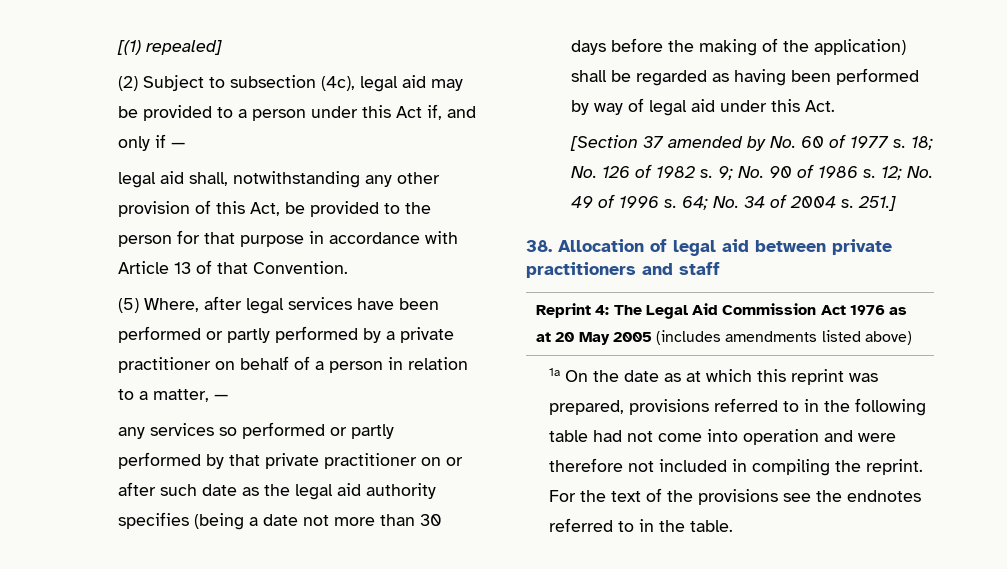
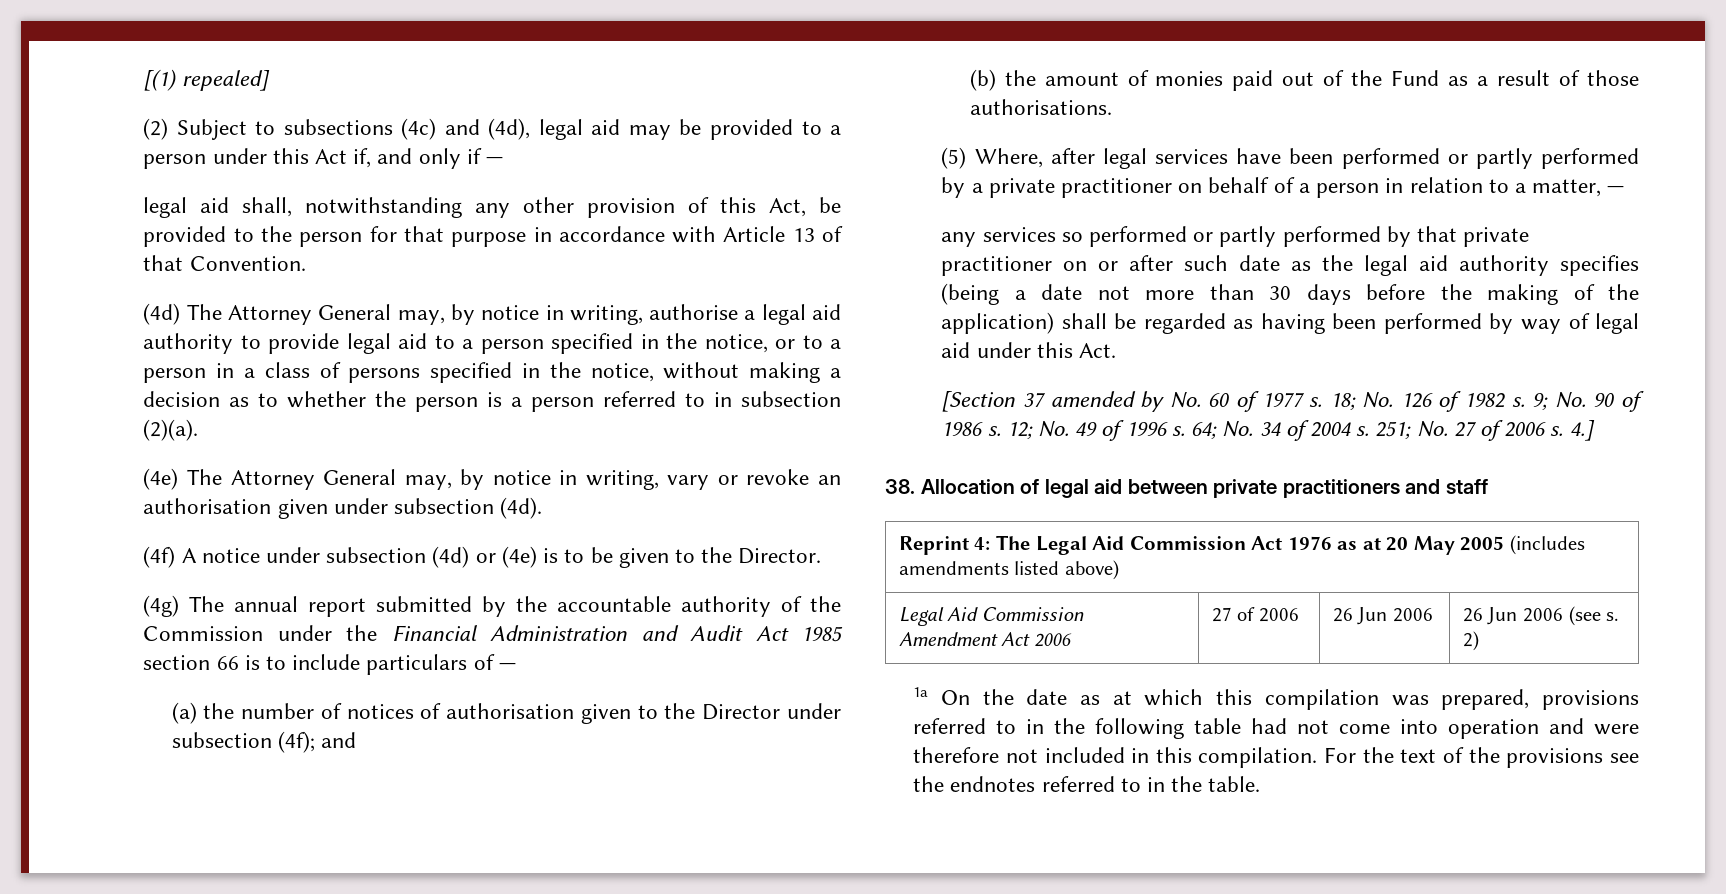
[230,75,356,91] subsection (4c), -> [283,118,531,140] subsections (4c) and (4d),
(349, 267) none -> [143,303,841,325] [143,333,842,354] [143,362,841,383] [143,391,841,412] [143,419,199,441] [143,468,841,490] [143,497,543,519] [143,546,822,568] [143,595,842,617] [143,625,843,642] [143,654,516,675] [171,702,841,724] [171,731,357,753] [969,69,1639,91] [969,99,1112,115] // (4d) The Attorney General may, by notice in writing, authorise a legal aid authority to provide legal aid to a person specified in the notice, or to a person in a class of persons specified in the notice, without making a decision as to whether the person is a person referred to in subsection (2)(a). // (4e) The Attorney General may, by notice in writing, vary or revoke an authorisation given under subsection (4d). // (4f) A notice under subsection (4d) or (4e) is to be given to the Director. // (4g) The annual report submitted by the accountable authority of the Commission under the Financial Administration and Audit Act 1985 section 66 is to include particulars of — // (a) the number of notices of authorisation given to the Director under subsection (4f); and // (b) the amount of monies paid out of the Fund as a result of those authorisations.
[858,196,897,211] 251.] -> [1375,420,1595,441] 251; No. 27 of 2006 s. 4.]
(913, 338) none -> [898,607,1084,626] [898,632,1072,647] [1211,607,1299,622] [1332,607,1433,625] [1462,606,1620,626] [1462,631,1479,651] // Legal Aid Commission Amendment Act 2006 | 27 of 2006 | 26 Jun 2006 | 26 Jun 2006 (see s. 2)
[790,369,844,385] reprint -> [1264,689,1379,710] compilation
[751,459,923,476] compiling the reprint. -> [1155,747,1318,768] this compilation.

